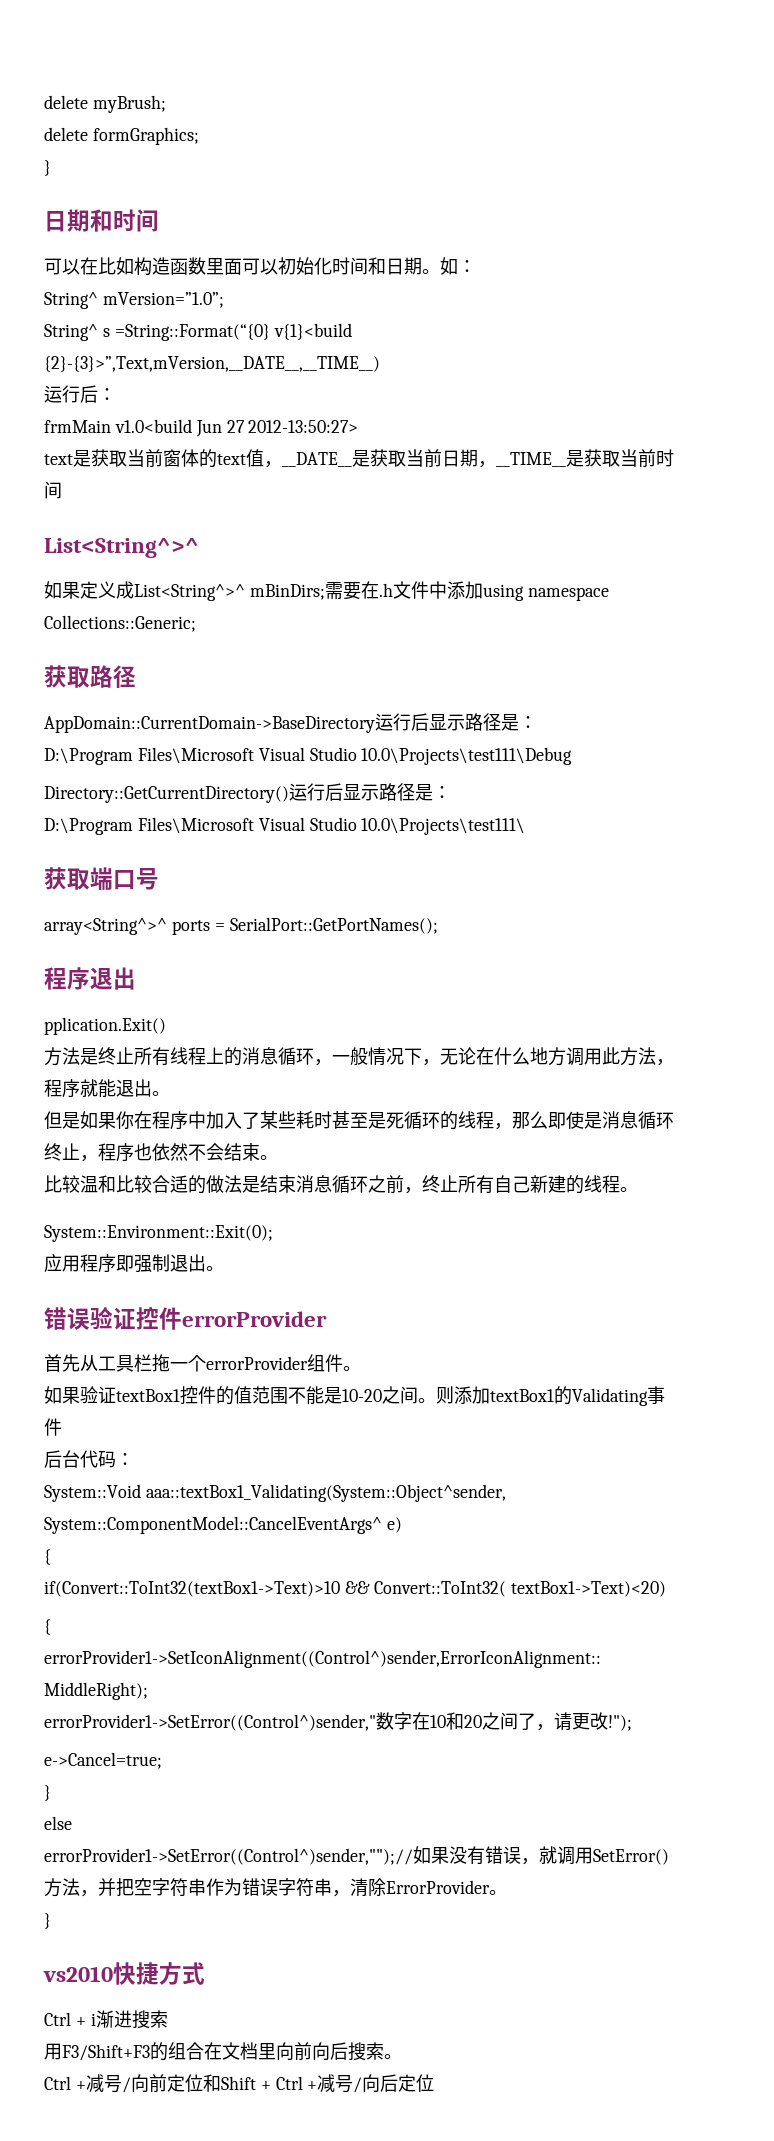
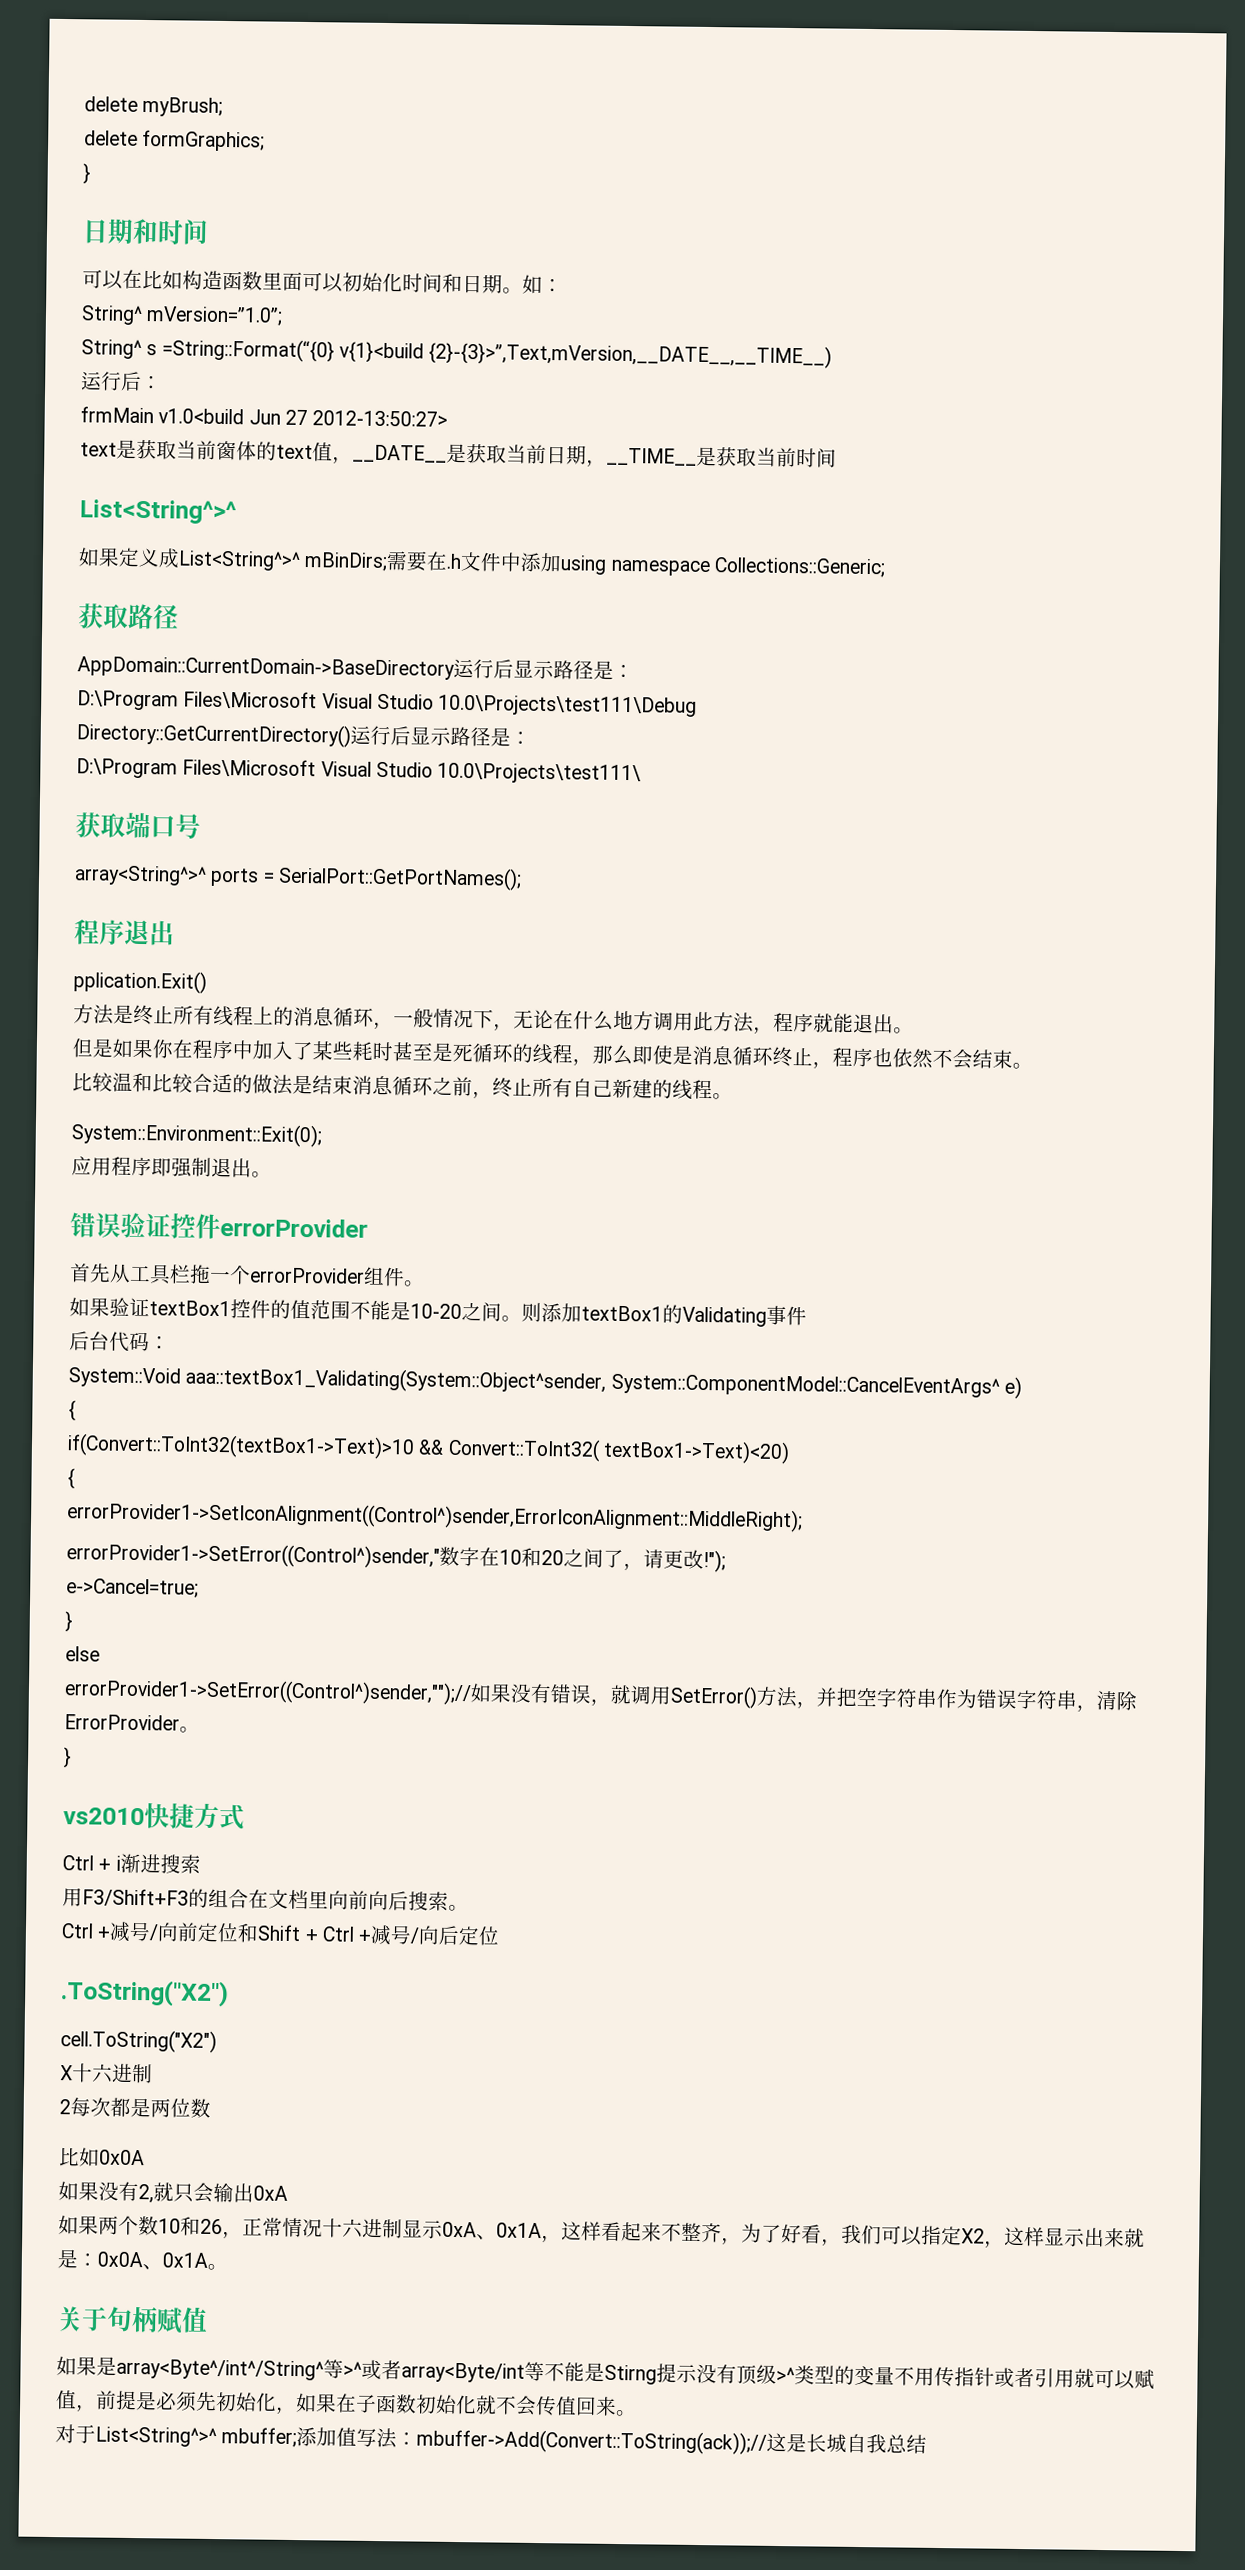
(435, 2083) none -> [61,1979,229,2008] [60,2029,217,2054] [60,2063,153,2084] [59,2097,211,2118] [59,2147,145,2167] [58,2181,288,2204] [58,2215,1145,2248] [57,2249,228,2271] [56,2306,208,2334] [56,2356,1155,2390] [56,2390,637,2417] [55,2424,928,2455] // .ToString("X2") // cell.ToString("X2") // X十六进制 // 2每次都是两位数 // 比如0x0A // 如果没有2,就只会输出0xA // 如果两个数10和26，正常情况十六进制显示0xA、0x1A，这样看起来不整齐，为了好看，我们可以指定X2，这样显示出来就是：0x0A、0x1A。 // 关于句柄赋值 // 如果是array<Byte^/int^/String^等>^或者array<Byte/int等不能是Stirng提示没有顶级>^类型的变量不用传指针或者引用就可以赋值，前提是必须先初始化，如果在子函数初始化就不会传值回来。 // 对于List<String^>^ mbuffer;添加值写法：mbuffer->Add(Convert::ToString(ack));//这是长城自我总结

